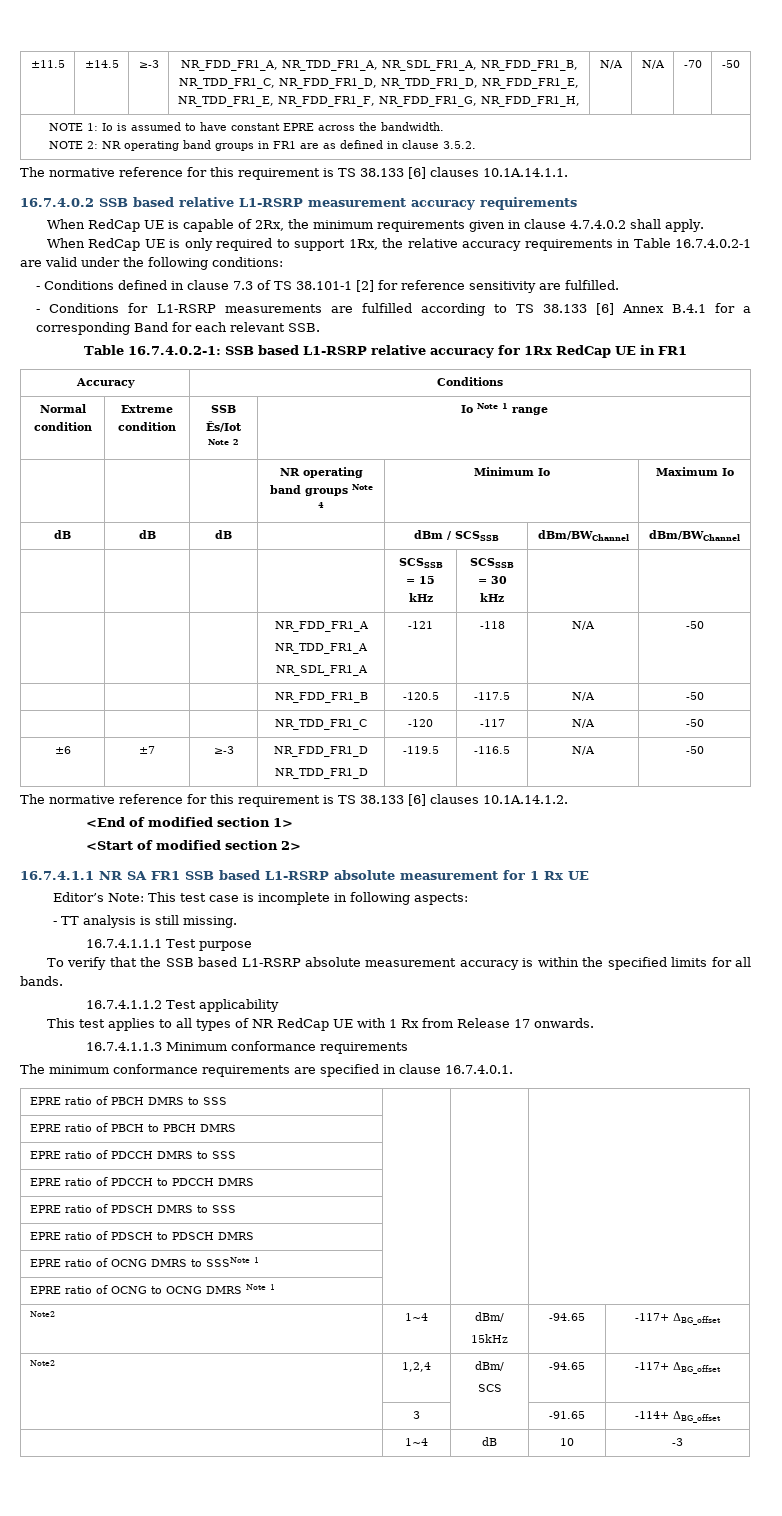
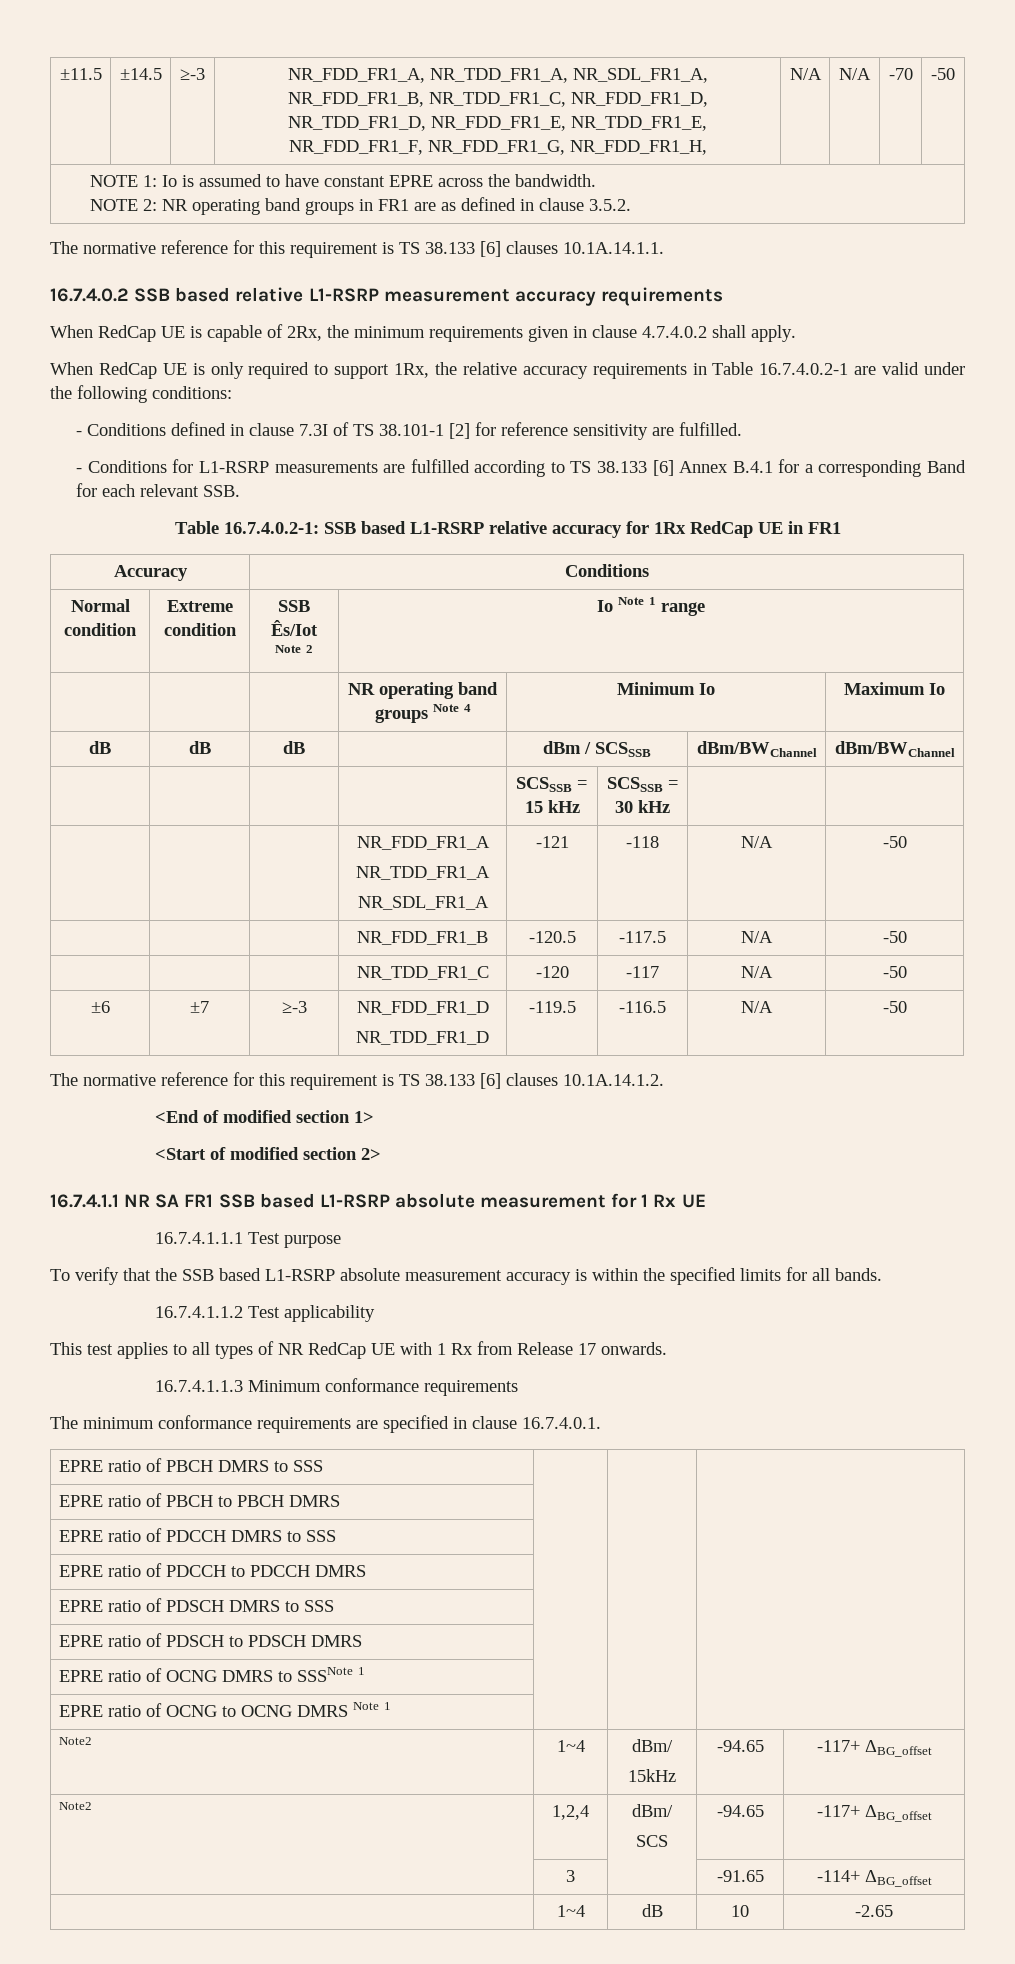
[233,281,254,290] 7.3 -> [299,424,329,436] 7.3I
[52,892,468,905] [52,915,237,928] // Editor’s Note: This test case is incomplete in following aspects: // - TT analysis is still missing. -> (706, 1201) none
[672,1438,683,1446] -3 -> [855,1905,893,1917] -2.65

